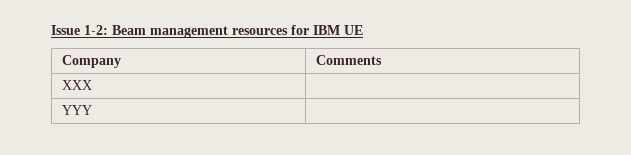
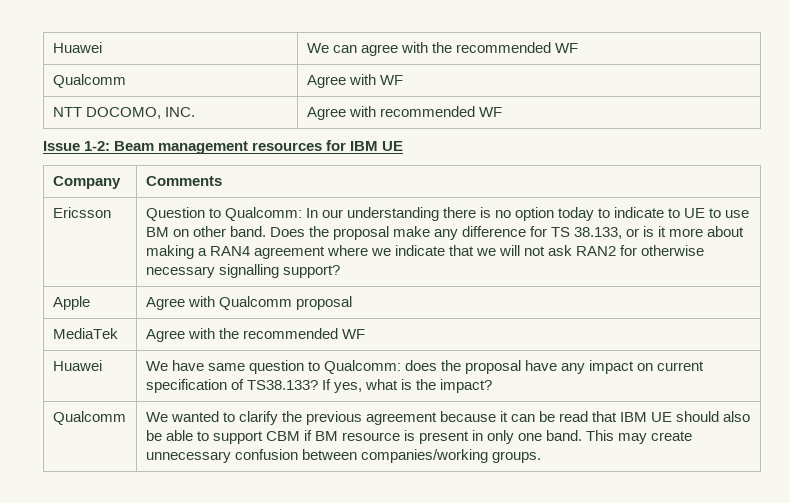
(51, 30) none -> [52,42,102,53] [306,42,578,56] [52,74,126,88] [306,74,403,88] [52,107,195,119] [306,106,502,120] Huawei | We can agree with the recommended WF // Qualcomm | Agree with WF // NTT DOCOMO, INC. | Agree with recommended WF //
[62,80,93,90] [62,105,93,115] XXX | // YYY | -> [52,207,111,218] [145,207,750,221] [145,226,745,240] [145,245,705,259] [145,264,340,278] [52,296,90,310] [145,296,352,310] [52,328,118,339] [145,328,365,342] [52,360,102,371] [145,360,705,374] [145,379,492,393] [52,411,126,425] [145,411,751,425] [145,430,693,444] [145,449,541,463] Ericsson | Question to Qualcomm: In our understanding there is no option today to indicate to UE to use BM on other band. Does the proposal make any difference for TS 38.133, or is it more about making a RAN4 agreement where we indicate that we will not ask RAN2 for otherwise necessary signalling support? // Apple | Agree with Qualcomm proposal // MediaTek | Agree with the recommended WF // Huawei | We have same question to Qualcomm: does the proposal have any impact on current specification of TS38.133? If yes, what is the impact? // Qualcomm | We wanted to clarify the previous agreement because it can be read that IBM UE should also be able to support CBM if BM resource is present in only one band. This may create unnecessary confusion between companies/working groups.

